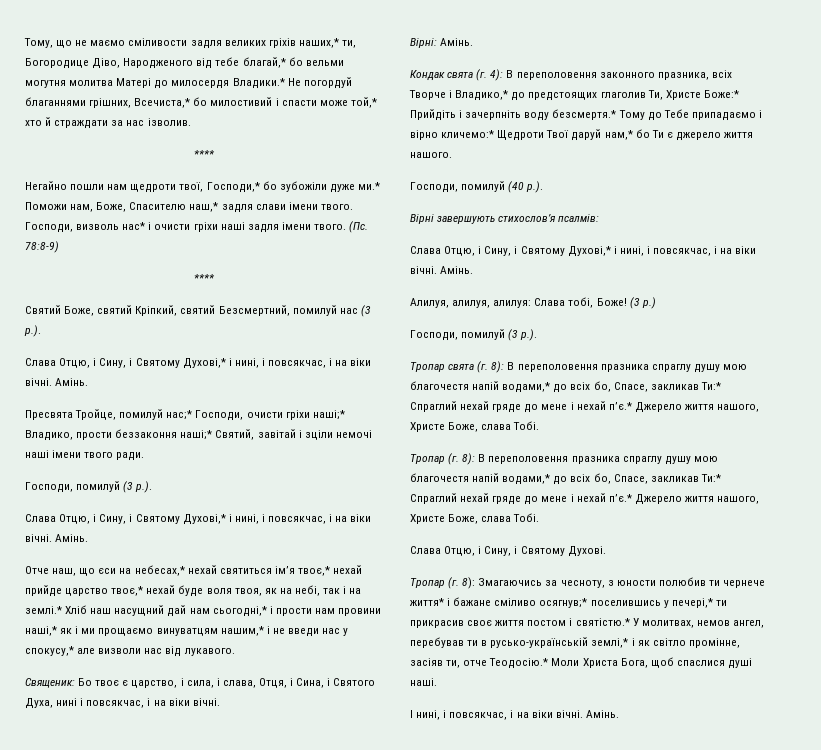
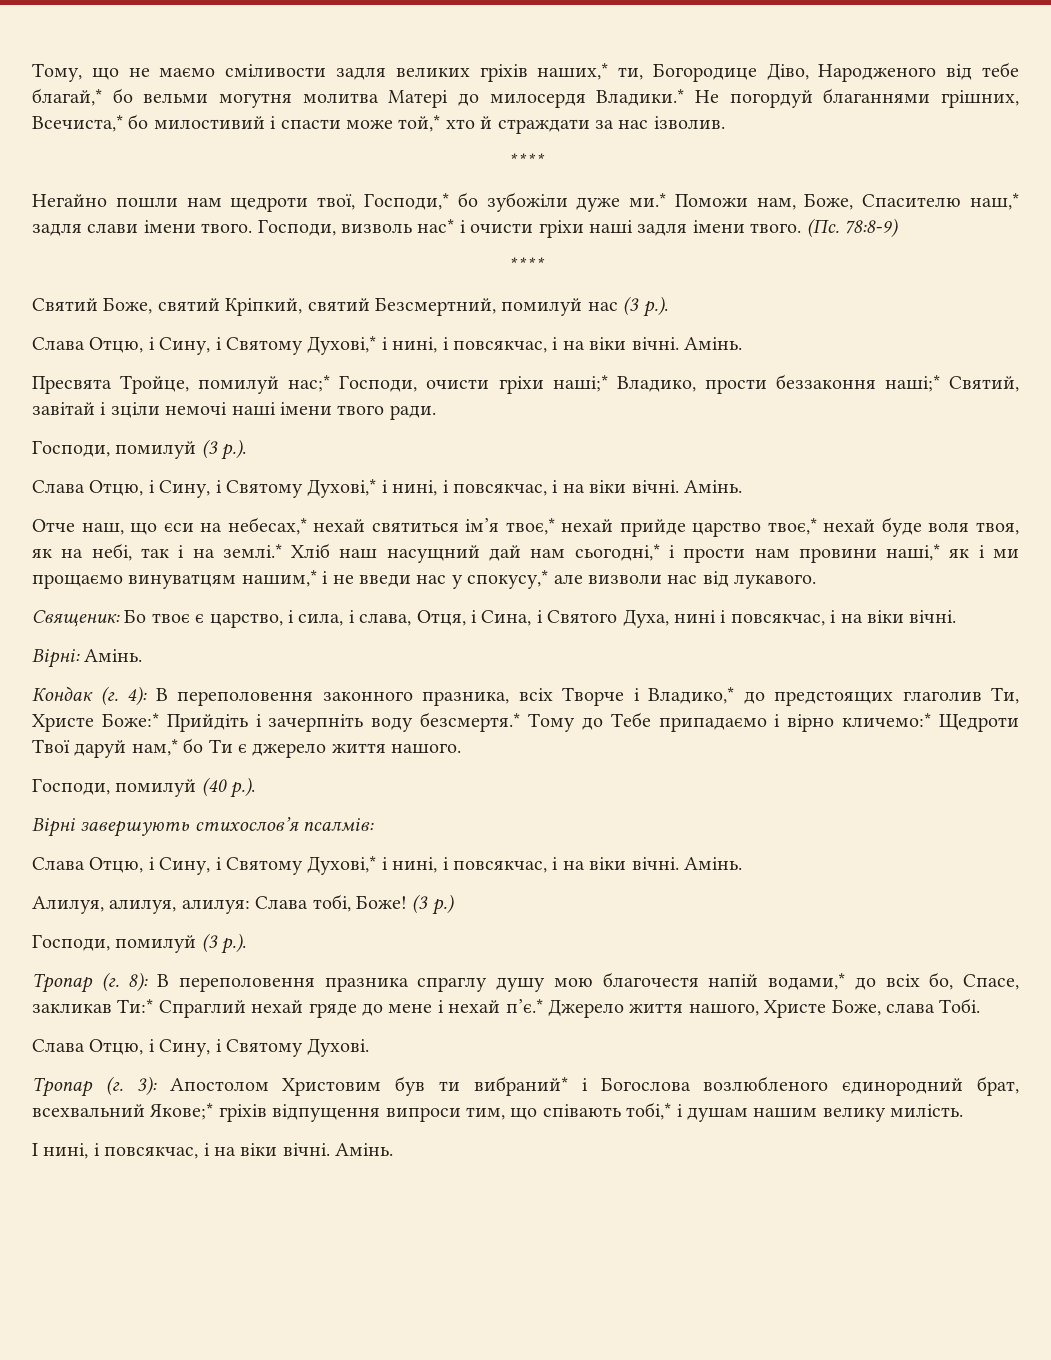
[447,72,474,78] свята -> (93, 693) none
[410,361,747,373] [410,381,721,393] [410,401,760,413] [410,421,540,432] // Тропар свята (г. 8): В переполовення празника спраглу душу мою благочестя напій водами,* до всіх бо, Спасе, закликав Ти:* Спраглий нехай гряде до мене і нехай п’є.* Джерело життя нашого, Христе Боже, слава Тобі. -> (247, 943) none
[462,577,766,589] [409,597,727,608] [410,618,764,628] [410,637,740,648] [410,657,752,669] [410,678,437,686] 8): Змагаючись за чесноту, з юности полюбив ти чернече життя* і бажане сміливо осягнув;* поселившись у печері,* ти прикрасив своє життя постом і святістю.* У молитвах, немов ангел, перебував ти в русько-українській землі,* і як світло промінне, засіяв ти, отче Теодосію.* Моли Христа Бога, щоб спаслися душі наші. -> [136,1076,1020,1096] [32,1102,964,1122] 3): Апостолом Христовим був ти вибраний* і Богослова возлюбленого єдинородний брат, всехвальний Якове;* гріхів відпущення випроси тим, що співають тобі,* і душам нашим велику милість.

